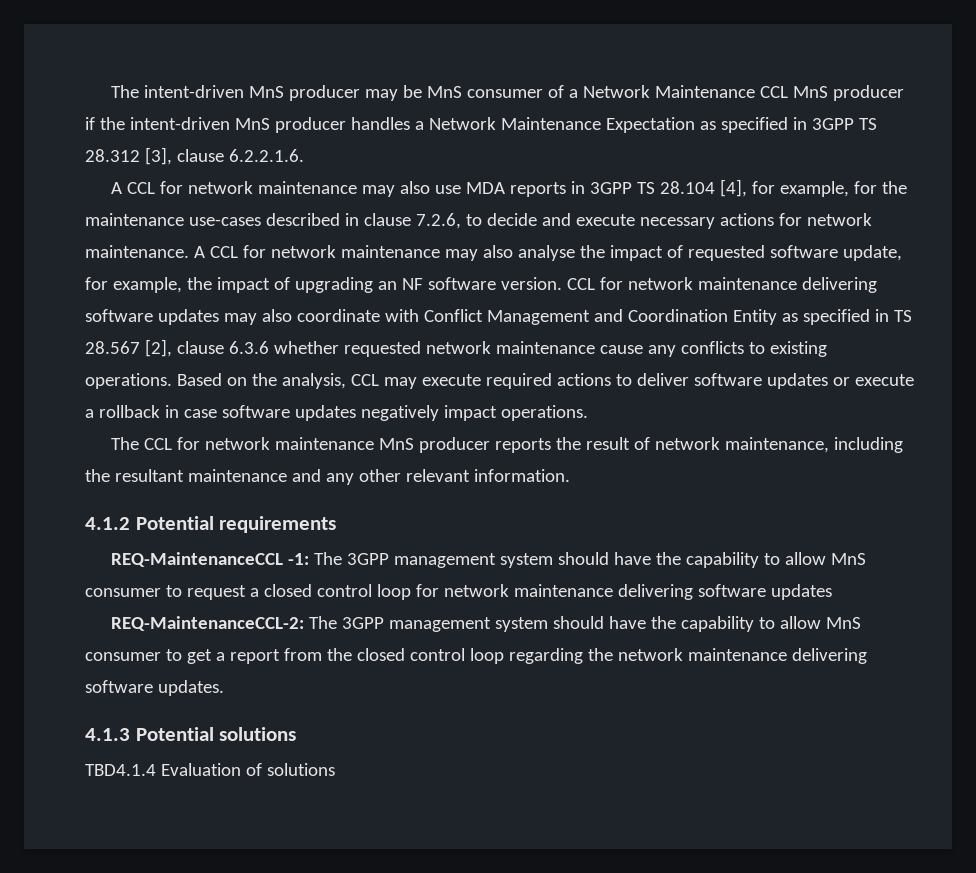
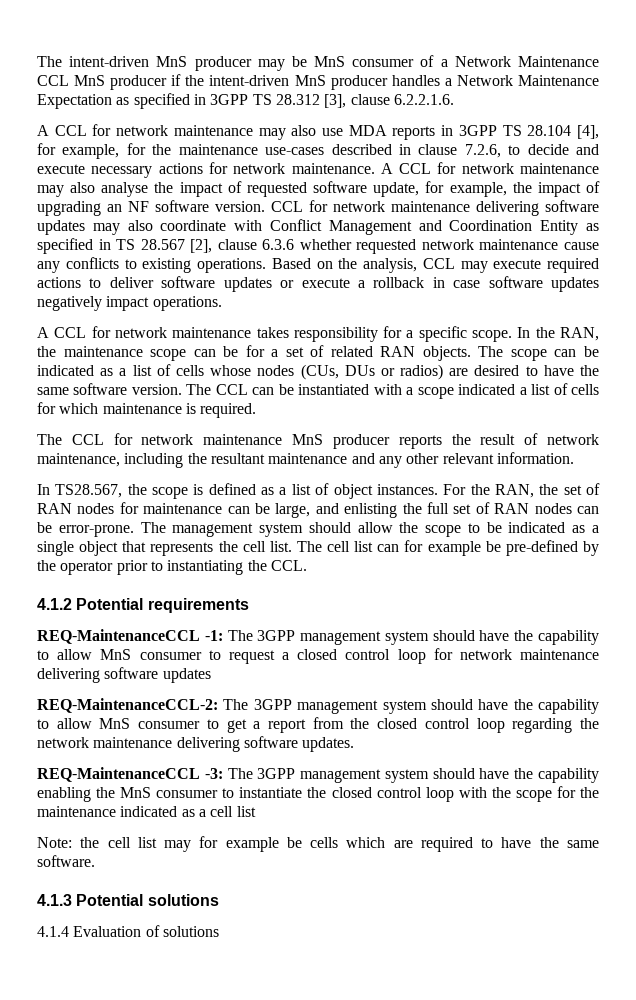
(588, 413) none -> [37,326,600,342] [37,345,600,361] [37,364,599,380] [37,383,600,399] [37,402,257,418] // A CCL for network maintenance takes responsibility for a specific scope. In the RAN, the maintenance scope can be for a set of related RAN objects. The scope can be indicated as a list of cells whose nodes (CUs, DUs or radios) are desired to have the same software version. The CCL can be instantiated with a scope indicated a list of cells for which maintenance is required.
(570, 475) none -> [37,483,601,499] [37,502,599,518] [37,522,599,537] [37,540,599,556] [37,560,307,575] // In TS28.567, the scope is defined as a list of object instances. For the RAN, the set of RAN nodes for maintenance can be large, and enlisting the full set of RAN nodes can be error-prone. The management system should allow the scope to be indicated as a single object that represents the cell list. The cell list can for example be pre-defined by the operator prior to instantiating the CCL.
(224, 688) none -> [37,767,599,783] [37,786,599,802] [37,806,256,817] [37,836,599,852] [37,855,95,867] // REQ-MaintenanceCCL -3: The 3GPP management system should have the capability enabling the MnS consumer to instantiate the closed control loop with the scope for the maintenance indicated as a cell list // Note: the cell list may for example be cells which are required to have the same software.
[85,764,156,776] TBD4.1.4 -> [37,926,69,937] 4.1.4

